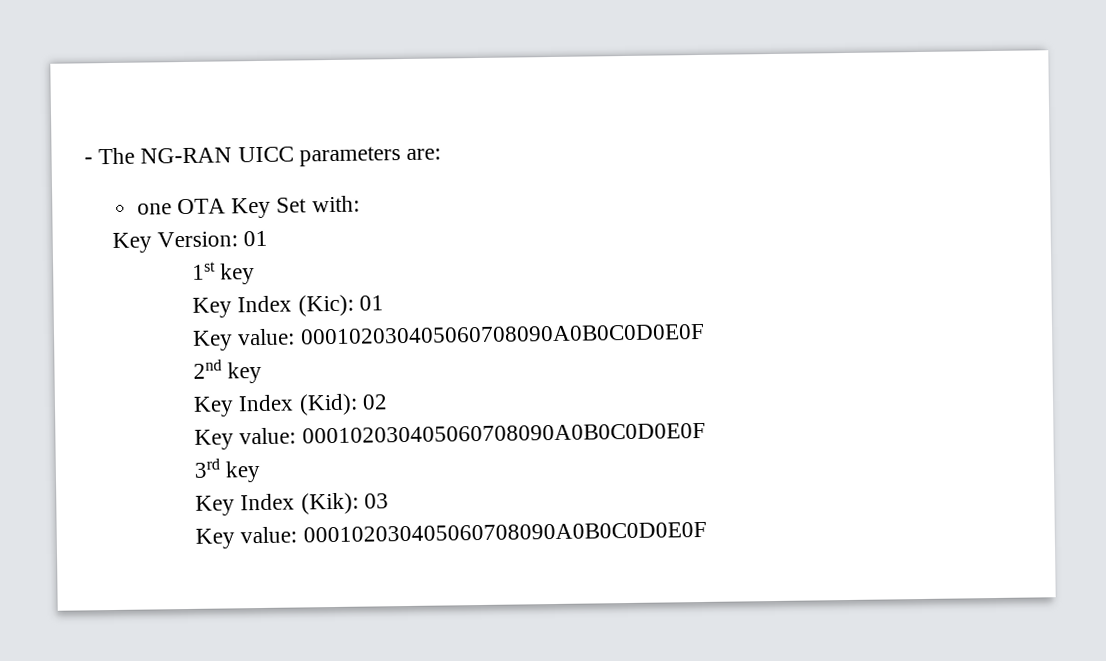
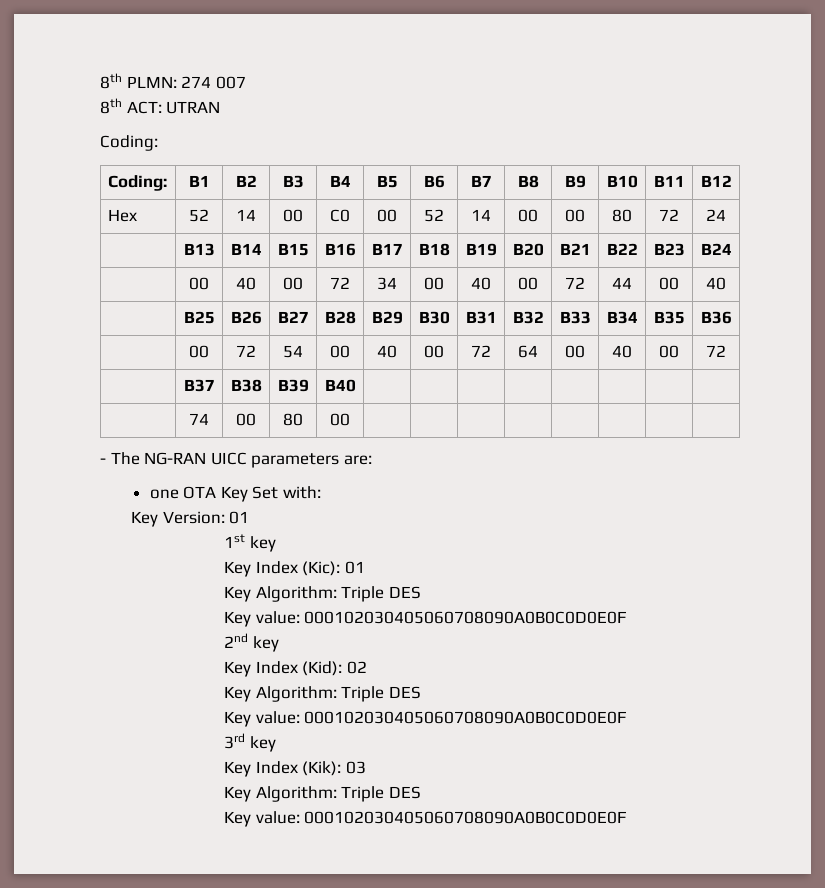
(84, 161) none -> [100,73,246,89] [100,98,221,114] [100,135,158,151] [107,175,167,191] [188,175,210,187] [235,175,257,187] [282,175,304,188] [329,175,351,187] [376,175,398,188] [423,175,445,188] [470,175,492,187] [517,175,539,188] [564,175,586,188] [606,175,638,188] [653,175,685,187] [700,175,732,187] [107,209,137,222] [189,209,209,222] [236,209,256,221] [283,209,303,222] [330,209,350,222] [377,209,397,222] [424,209,444,222] [471,209,491,221] [518,209,538,222] [565,209,585,222] [612,209,632,222] [659,209,679,221] [706,209,726,221] [183,243,215,256] [230,243,262,255] [277,243,309,256] [324,243,356,256] [371,243,403,255] [418,243,450,256] [465,243,497,256] [512,243,544,256] [559,243,591,255] [606,243,638,255] [653,243,685,256] [700,243,732,255] [189,277,209,290] [236,277,256,290] [283,277,303,290] [330,277,350,289] [377,277,397,290] [424,277,444,290] [471,277,491,290] [518,277,538,290] [565,277,585,289] [612,277,632,289] [659,277,679,290] [706,277,726,290] [183,311,215,324] [230,311,262,324] [277,311,309,323] [324,311,356,324] [371,311,403,324] [418,311,450,324] [465,311,497,324] [512,311,544,324] [559,311,591,324] [606,311,638,324] [653,311,685,324] [700,311,732,324] [189,345,209,358] [236,345,256,357] [283,345,303,358] [330,345,350,358] [377,345,397,358] [424,345,444,358] [471,345,491,357] [518,345,538,358] [565,345,585,358] [612,345,632,358] [659,345,679,358] [706,345,726,357] [183,379,215,392] [230,379,262,392] [277,379,309,392] [324,379,356,392] [189,413,209,425] [236,413,256,426] [283,413,303,426] [330,413,350,426] 8th PLMN: 274 007 // 8th ACT: UTRAN // Coding: // Coding: | B1 | B2 | B3 | B4 | B5 | B6 | B7 | B8 | B9 | B10 | B11 | B12 // Hex | 52 | 14 | 00 | C0 | 00 | 52 | 14 | 00 | 00 | 80 | 72 | 24 // | B13 | B14 | B15 | B16 | B17 | B18 | B19 | B20 | B21 | B22 | B23 | B24 // | 00 | 40 | 00 | 72 | 34 | 00 | 40 | 00 | 72 | 44 | 00 | 40 // | B25 | B26 | B27 | B28 | B29 | B30 | B31 | B32 | B33 | B34 | B35 | B36 // | 00 | 72 | 54 | 00 | 40 | 00 | 72 | 64 | 00 | 40 | 00 | 72 // | B37 | B38 | B39 | B40 | | | | | | | | // | 74 | 00 | 80 | 00 | | | | | | | | //
(384, 303) none -> [223,586,421,602] // Key Algorithm: Triple DES
(388, 402) none -> [223,686,421,702] // Key Algorithm: Triple DES
(389, 501) none -> [223,786,421,802] // Key Algorithm: Triple DES

